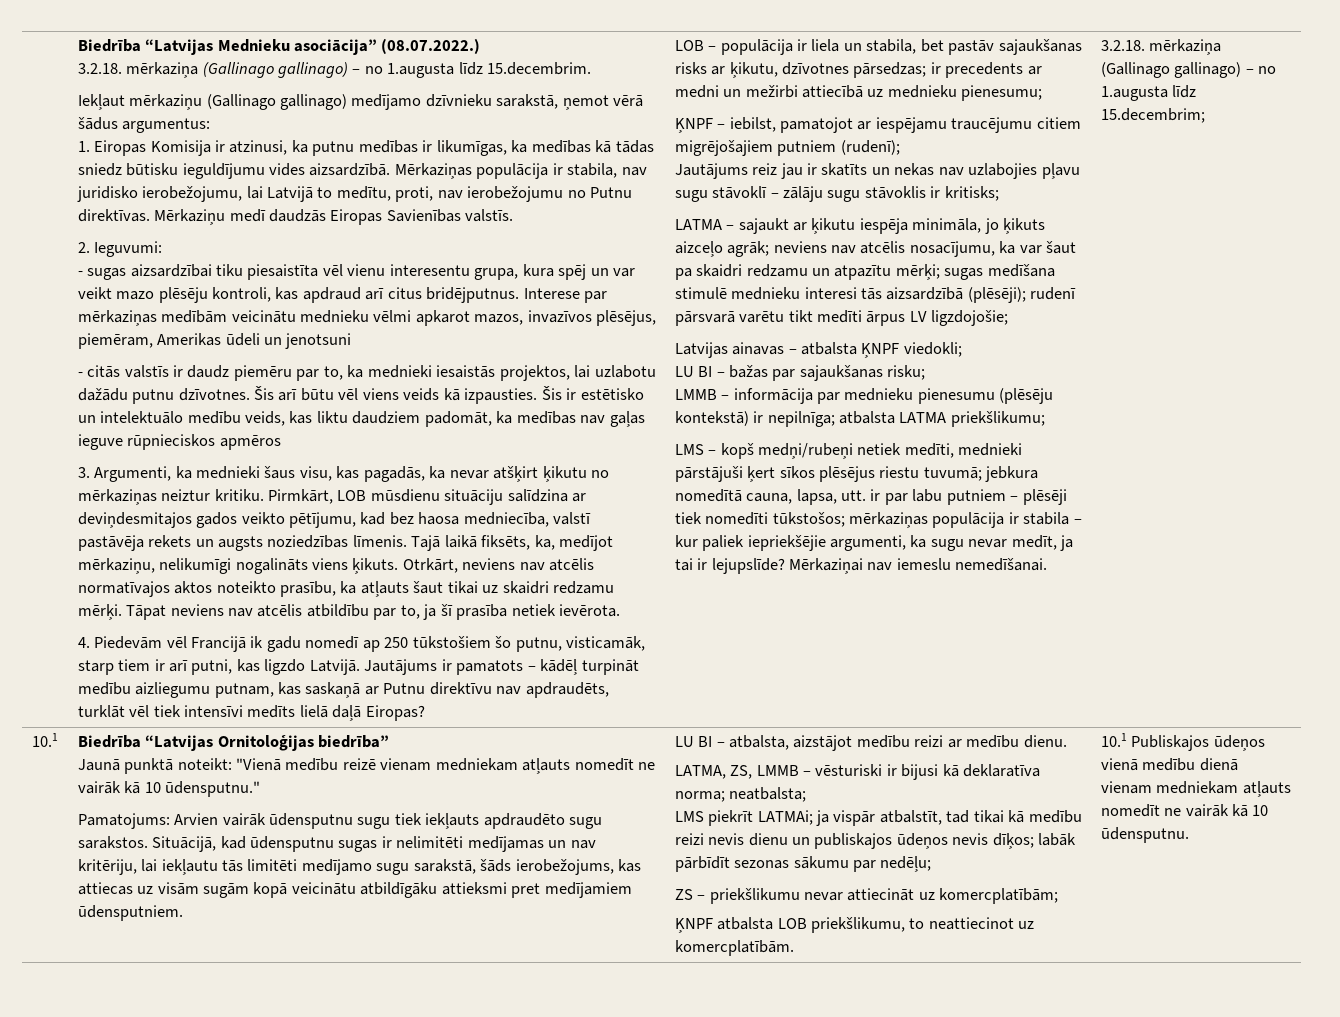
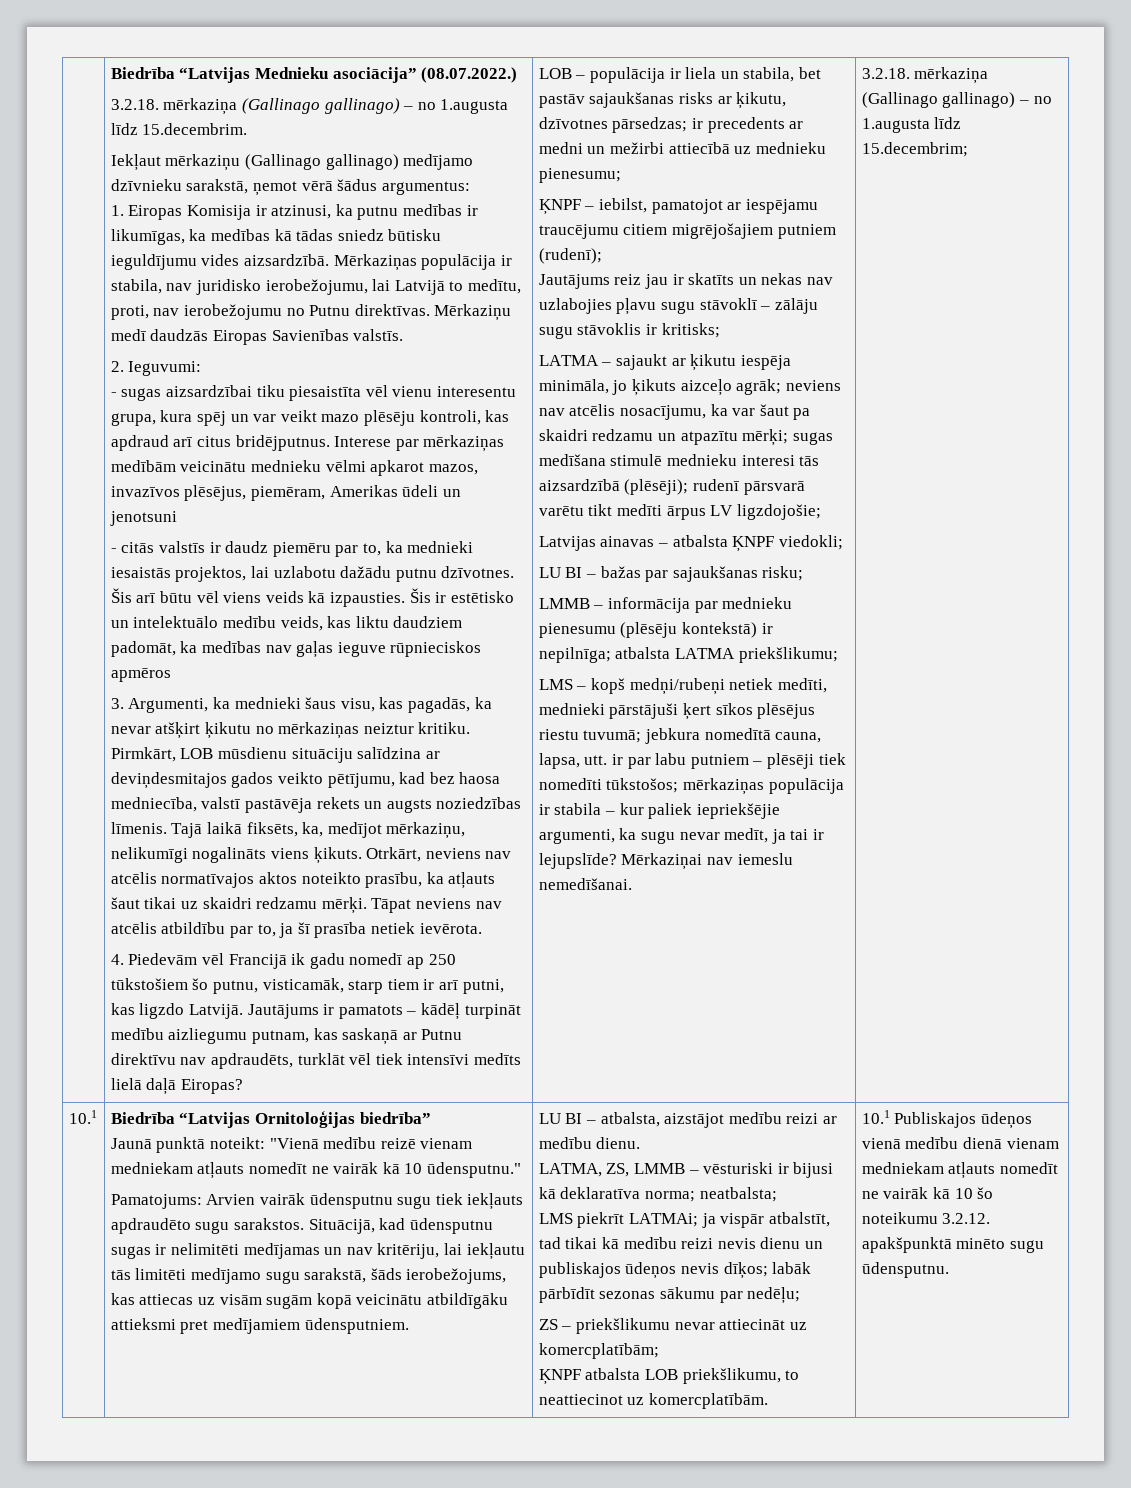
(1269, 810) none -> [977,1187,994,1199] [861,1212,991,1224] [861,1237,1045,1253] šo noteikumu 3.2.12. apakšpunktā minēto sugu

